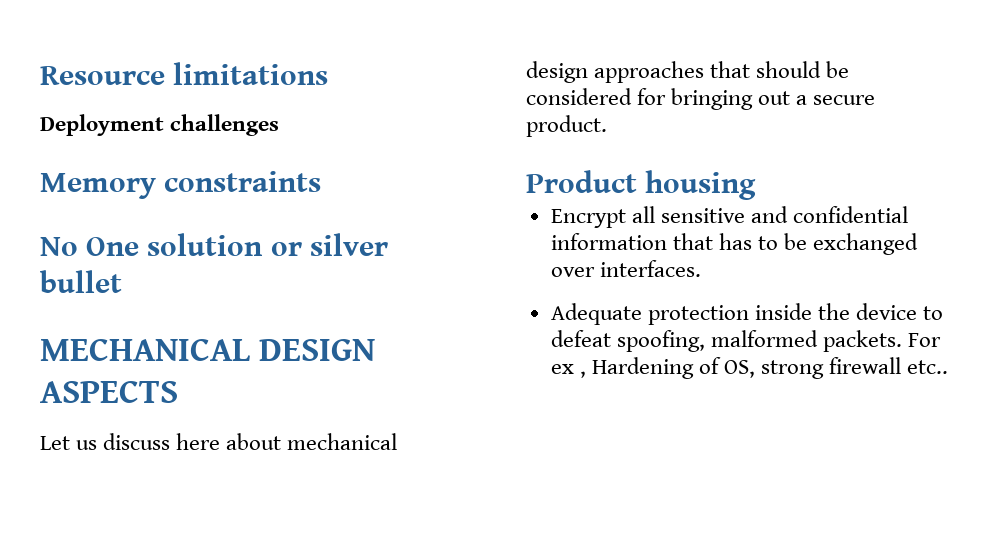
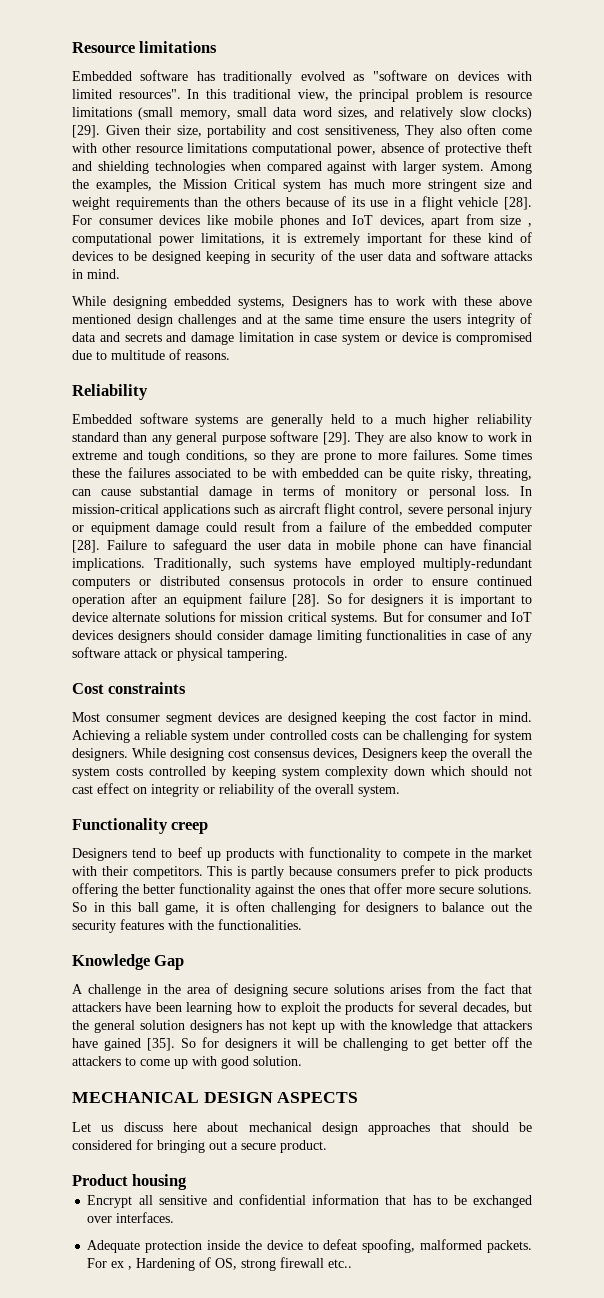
[40,114,280,136] [40,171,322,199] [40,233,388,256] [40,270,122,293] Deployment challenges // Memory constraints // No One solution or silver bullet -> [72,70,533,84] [72,89,532,102] [72,107,532,120] [72,124,532,138] [72,142,532,156] [72,161,533,174] [72,179,532,192] [72,196,533,210] [72,214,532,228] [72,232,533,246] [72,250,532,264] [72,269,120,279] [72,296,532,309] [72,313,532,327] [72,332,532,345] [72,349,230,360] [72,384,148,400] [72,413,532,427] [72,431,532,445] [72,449,532,463] [72,467,532,481] [72,485,533,499] [72,503,532,517] [72,521,532,535] [72,539,532,553] [72,558,532,571] [72,576,533,589] [72,593,533,607] [72,611,532,625] [72,629,532,643] [72,647,288,661] [72,682,187,694] [72,711,533,725] [72,729,532,743] [72,748,532,761] [72,766,532,779] [72,783,400,797] [72,818,209,834] [72,847,532,861] [72,865,532,879] [72,883,532,897] [72,901,532,915] [72,919,302,933] [72,954,185,970] [72,983,532,997] [72,1001,532,1015] [72,1020,532,1033] [72,1037,532,1051] [72,1056,302,1069] Embedded software has traditionally evolved as "software on devices with limited resources". In this traditional view, the principal problem is resource limitations (small memory, small data word sizes, and relatively slow clocks) [29]. Given their size, portability and cost sensitiveness, They also often come with other resource limitations computational power, absence of protective theft and shielding technologies when compared against with larger system. Among the examples, the Mission Critical system has much more stringent size and weight requirements than the others because of its use in a flight vehicle [28]. For consumer devices like mobile phones and IoT devices, apart from size , computational power limitations, it is extremely important for these kind of devices to be designed keeping in security of the user data and software attacks in mind. // While designing embedded systems, Designers has to work with these above mentioned design challenges and at the same time ensure the users integrity of data and secrets and damage limitation in case system or device is compromised due to multitude of reasons. // Reliability // Embedded software systems are generally held to a much higher reliability standard than any general purpose software [29]. They are also know to work in extreme and tough conditions, so they are prone to more failures. Some times these the failures associated to be with embedded can be quite risky, threating, can cause substantial damage in terms of monitory or personal loss. In mission-critical applications such as aircraft flight control, severe personal injury or equipment damage could result from a failure of the embedded computer [28]. Failure to safeguard the user data in mobile phone can have financial implications. Traditionally, such systems have employed multiply-redundant computers or distributed consensus protocols in order to ensure continued operation after an equipment failure [28]. So for designers it is important to device alternate solutions for mission critical systems. But for consumer and IoT devices designers should consider damage limiting functionalities in case of any software attack or physical tampering. // Cost constraints // Most consumer segment devices are designed keeping the cost factor in mind. Achieving a reliable system under controlled costs can be challenging for system designers. While designing cost consensus devices, Designers keep the overall the system costs controlled by keeping system complexity down which should not cast effect on integrity or reliability of the overall system. // Functionality creep // Designers tend to beef up products with functionality to compete in the market with their competitors. This is partly because consumers prefer to pick products offering the better functionality against the ones that offer more secure solutions. So in this ball game, it is often challenging for designers to balance out the security features with the functionalities. // Knowledge Gap // A challenge in the area of designing secure solutions arises from the fact that attackers have been learning how to exploit the products for several decades, but the general solution designers has not kept up with the knowledge that attackers have gained [35]. So for designers it will be challenging to get better off the attackers to come up with good solution.

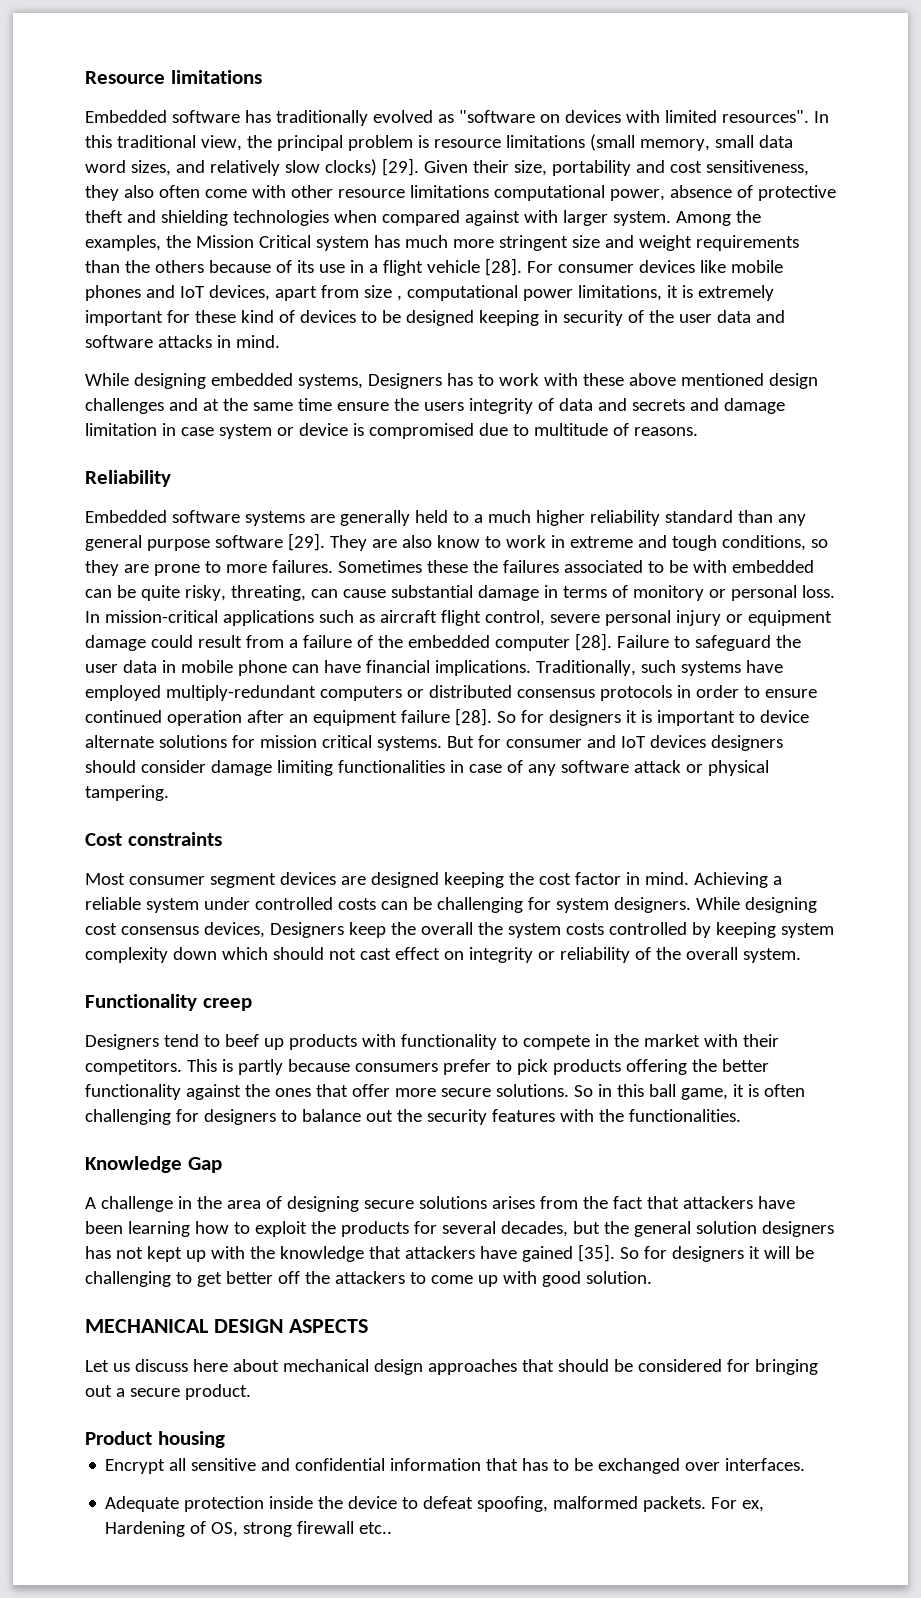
[405,125,435,138] They -> [85,185,119,201] they
[464,450,532,460] Some times -> [337,560,422,573] Sometimes
[111,1261,133,1270] ex , -> [742,1500,765,1512] ex,

